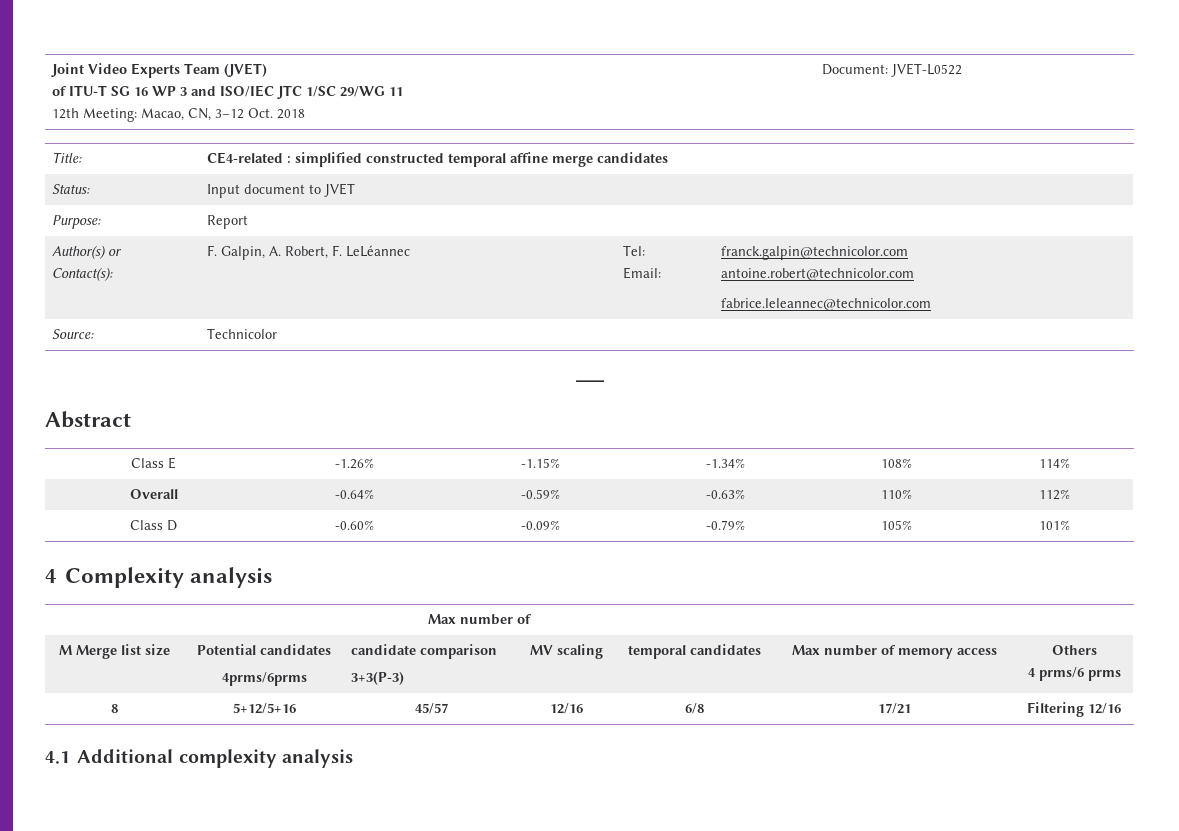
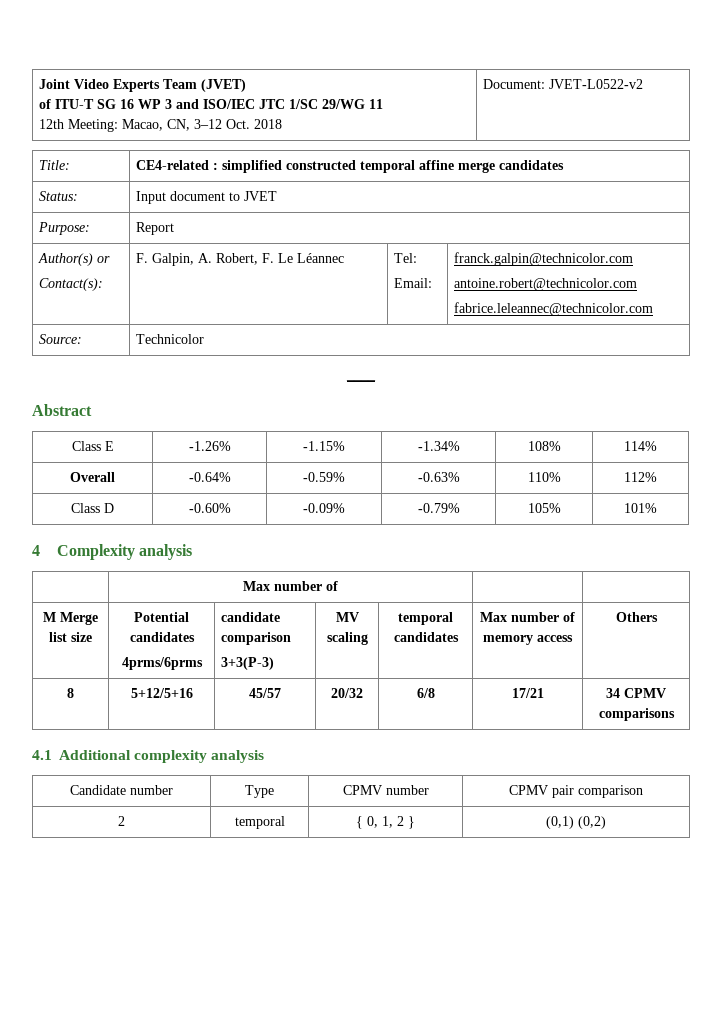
[890,63,962,77] JVET-L0522 -> [549,79,644,89] JVET-L0522-v2
[345,245,410,257] LeLéannec -> [278,253,345,263] Le Léannec
[1027,667,1121,681] // 4 prms/6 prms -> (658, 617) none
[550,703,583,714] 12/16 -> [331,688,363,698] 20/32
[1027,702,1121,717] Filtering 12/16 -> [606,688,666,698] [598,708,675,721] 34 CPMV comparisons
(353, 758) none -> [70,785,173,795] [245,785,274,798] [342,785,429,795] [509,785,643,798] [118,816,125,826] [234,816,285,829] [356,816,415,829] [546,816,606,829] // Candidate number | Type | CPMV number | CPMV pair comparison // 2 | temporal | { 0, 1, 2 } | (0,1) (0,2)

